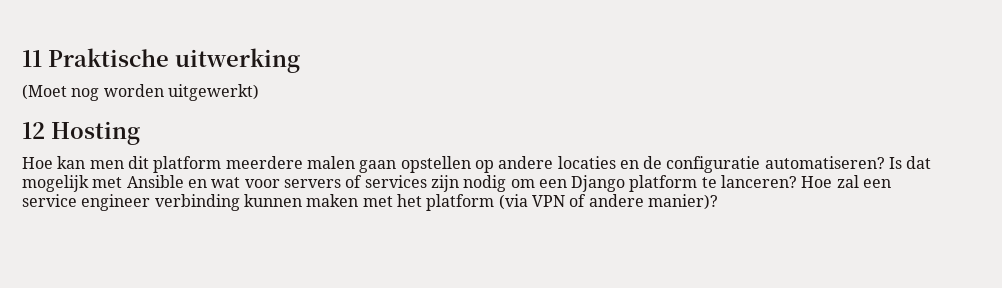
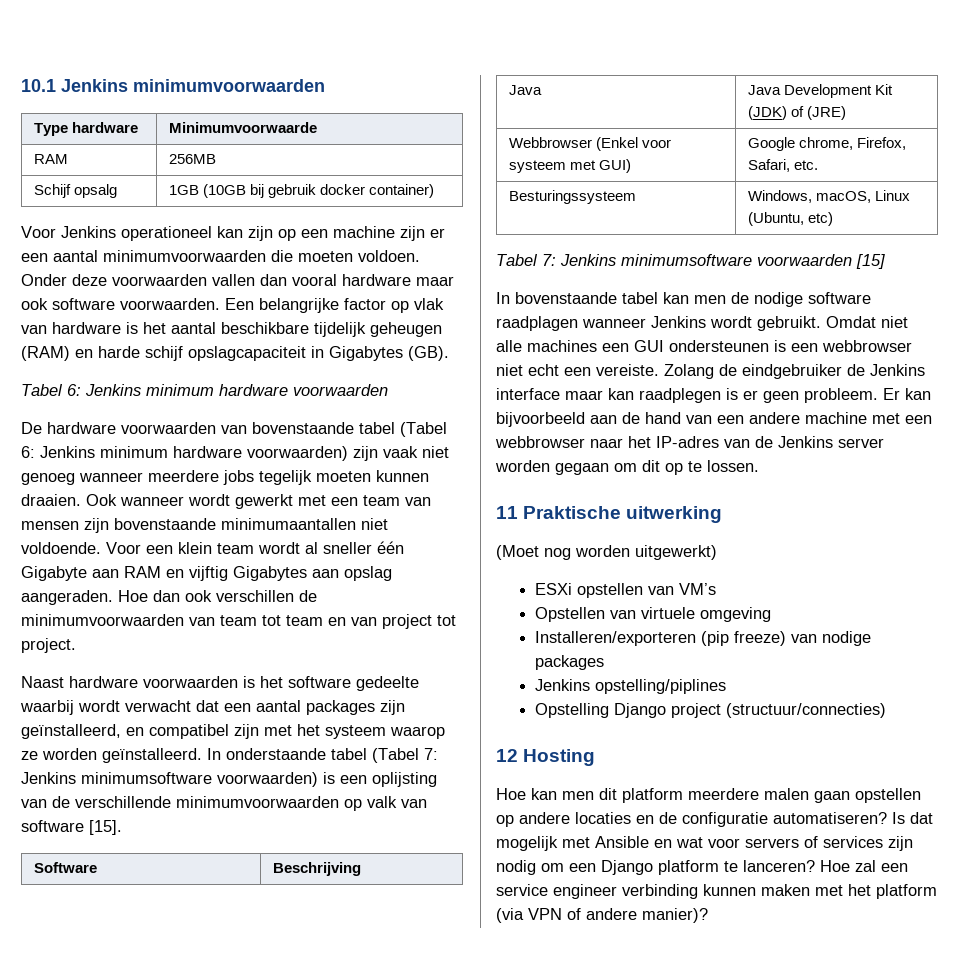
(22, 58) none -> [21,79,325,92] [33,122,138,136] [168,122,317,133] [33,154,68,164] [168,154,216,164] [33,184,117,198] [168,184,434,198] [21,226,445,241] [21,250,420,262] [21,274,454,286] [21,298,444,313] [21,322,442,337] [21,346,449,361] [21,384,388,396] [21,422,447,437] [21,446,449,461] [21,470,429,485] [21,494,431,509] [21,518,388,533] [21,541,404,554] [21,566,392,581] [21,590,317,605] [21,614,456,629] [21,638,76,653] [21,676,419,691] [20,700,405,715] [21,724,445,739] [21,748,438,763] [21,772,437,787] [21,796,427,811] [21,820,122,835] [33,862,97,873] [272,862,361,876] [508,85,542,95] [747,84,893,98] [747,106,846,120] [508,137,671,151] [508,159,631,173] [747,137,906,151] [747,159,818,172] [508,190,636,204] [747,190,910,203] [747,212,833,226] [496,254,885,269] [496,292,871,307] [496,316,908,331] [496,340,912,352] [496,364,925,379] [496,388,931,403] [496,412,932,427] [495,436,884,448] [495,460,759,475] 10.1 Jenkins minimumvoorwaarden // Type hardware | Minimumvoorwaarde // RAM | 256MB // Schijf opsalg | 1GB (10GB bij gebruik docker container) // Voor Jenkins operationeel kan zijn op een machine zijn er een aantal minimumvoorwaarden die moeten voldoen. Onder deze voorwaarden vallen dan vooral hardware maar ook software voorwaarden. Een belangrijke factor op vlak van hardware is het aantal beschikbare tijdelijk geheugen (RAM) en harde schijf opslagcapaciteit in Gigabytes (GB). // Tabel 6: Jenkins minimum hardware voorwaarden // De hardware voorwaarden van bovenstaande tabel (Tabel 6: Jenkins minimum hardware voorwaarden) zijn vaak niet genoeg wanneer meerdere jobs tegelijk moeten kunnen draaien. Ook wanneer wordt gewerkt met een team van mensen zijn bovenstaande minimumaantallen niet voldoende. Voor een klein team wordt al sneller één Gigabyte aan RAM en vijftig Gigabytes aan opslag aangeraden. Hoe dan ook verschillen de minimumvoorwaarden van team tot team en van project tot project. // Naast hardware voorwaarden is het software gedeelte waarbij wordt verwacht dat een aantal packages zijn geïnstalleerd, en compatibel zijn met het systeem waarop ze worden geïnstalleerd. In onderstaande tabel (Tabel 7: Jenkins minimumsoftware voorwaarden) is een oplijsting van de verschillende minimumvoorwaarden op valk van software [15]. // Software | Beschrijving // Java | Java Development Kit (JDK) of (JRE) // Webbrowser (Enkel voor systeem met GUI) | Google chrome, Firefox, Safari, etc. // Besturingssysteem | Windows, macOS, Linux (Ubuntu, etc) // Tabel 7: Jenkins minimumsoftware voorwaarden [15] // In bovenstaande tabel kan men de nodige software raadplagen wanneer Jenkins wordt gebruikt. Omdat niet alle machines een GUI ondersteunen is een webbrowser niet echt een vereiste. Zolang de eindgebruiker de Jenkins interface maar kan raadplegen is er geen probleem. Er kan bijvoorbeeld aan de hand van een andere machine met een webbrowser naar het IP-adres van de Jenkins server worden gegaan om dit op te lossen. //
(259, 92) none -> [535,583,717,598] [535,607,772,622] [535,631,872,646] [535,655,605,670] [535,679,727,694] [535,703,887,718] // ESXi opstellen van VM’s // Opstellen van virtuele omgeving // Installeren/exporteren (pip freeze) van nodige packages // Jenkins opstelling/piplines // Opstelling Django project (structuur/connecties)

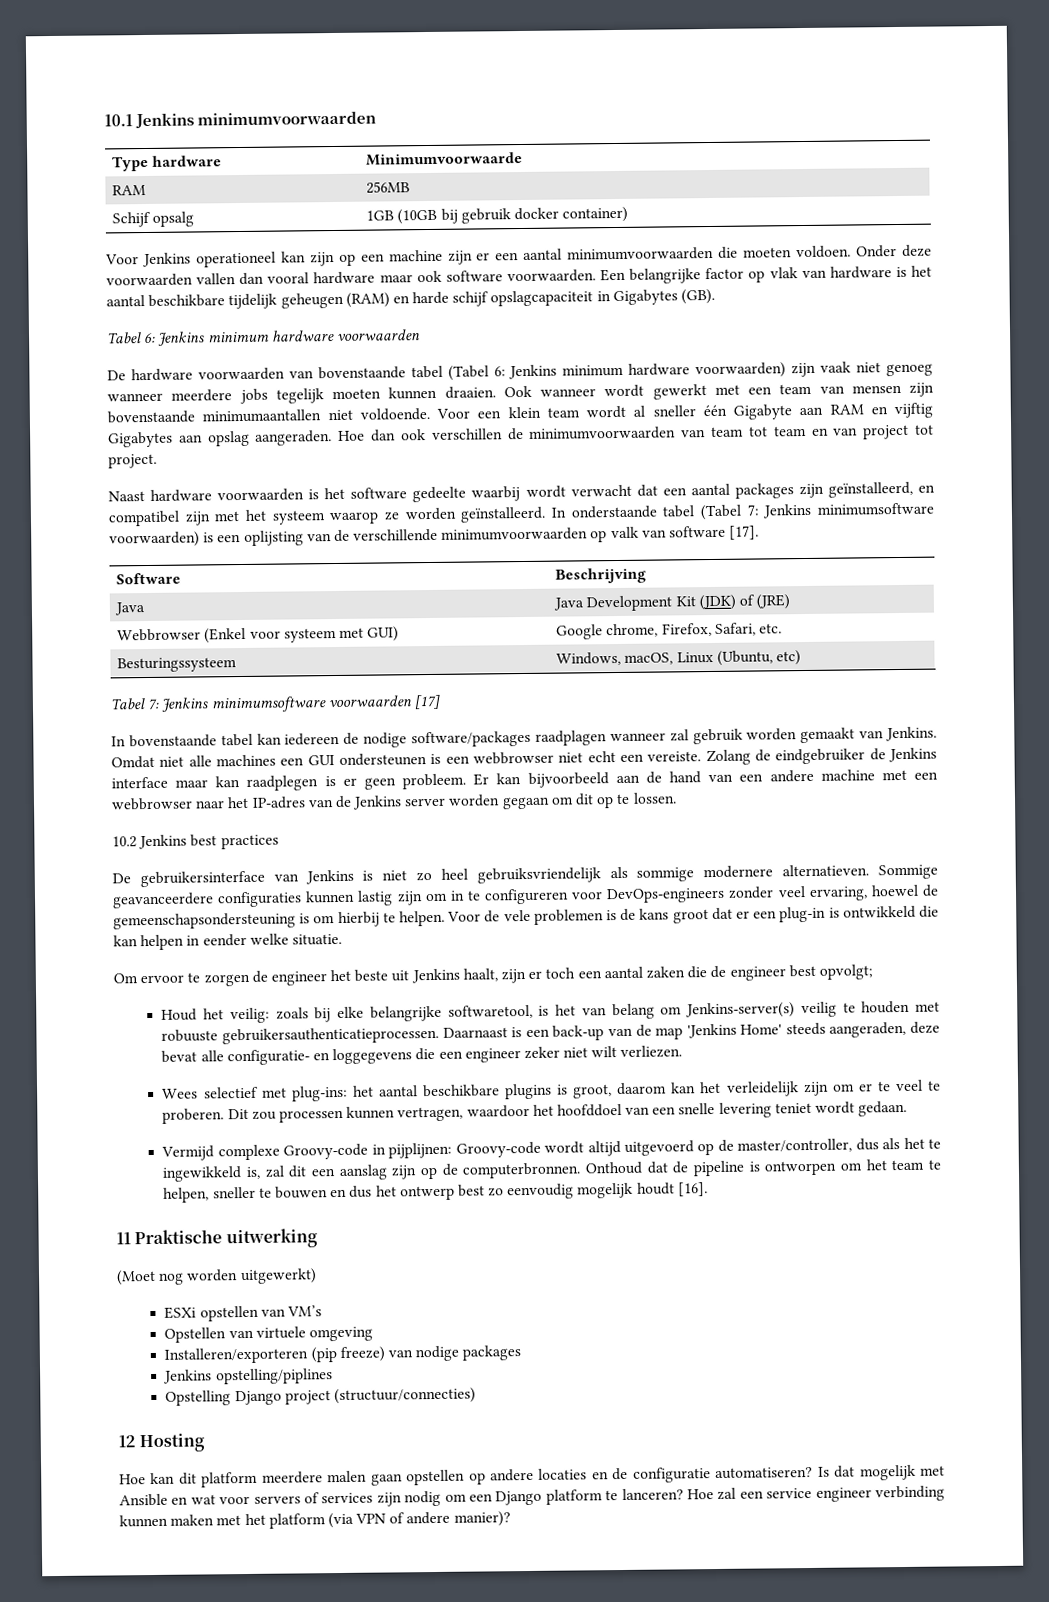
[89,820,122,835] [15]. -> [729,525,760,540] [17].
[856,254,885,269] [15] -> [413,694,441,710] [17]
[694,295,726,304] men -> [284,732,341,746] iedereen
[808,292,871,304] software -> [411,730,532,748] software/packages
[651,316,821,331] Jenkins wordt gebruikt. -> [669,726,938,745] zal gebruik worden gemaakt van Jenkins.
(759, 466) none -> [112,834,279,850] [112,864,938,888] [112,884,939,909] [113,905,940,930] [113,933,342,951] [113,964,873,987] [161,1000,940,1024] [161,1021,940,1045] [161,1045,683,1066] [162,1079,942,1102] [162,1100,908,1124] [161,1137,941,1161] [162,1159,942,1182] [163,1182,708,1203] // 10.2 Jenkins best practices // De gebruikersinterface van Jenkins is niet zo heel gebruiksvriendelijk als sommige modernere alternatieven. Sommige geavanceerdere configuraties kunnen lastig zijn om in te configureren voor DevOps-engineers zonder veel ervaring, hoewel de gemeenschapsondersteuning is om hierbij te helpen. Voor de vele problemen is de kans groot dat er een plug-in is ontwikkeld die kan helpen in eender welke situatie. // Om ervoor te zorgen de engineer het beste uit Jenkins haalt, zijn er toch een aantal zaken die de engineer best opvolgt; // Houd het veilig: zoals bij elke belangrijke softwaretool, is het van belang om Jenkins-server(s) veilig te houden met robuuste gebruikersauthenticatieprocessen. Daarnaast is een back-up van de map 'Jenkins Home' steeds aangeraden, deze bevat alle configuratie- en loggegevens die een engineer zeker niet wilt verliezen. // Wees selectief met plug-ins: het aantal beschikbare plugins is groot, daarom kan het verleidelijk zijn om er te veel te proberen. Dit zou processen kunnen vertragen, waardoor het hoofddoel van een snelle levering teniet wordt gedaan. // Vermijd complexe Groovy-code in pijplijnen: Groovy-code wordt altijd uitgevoerd op de master/controller, dus als het te ingewikkeld is, zal dit een aanslag zijn op de computerbronnen. Onthoud dat de pipeline is ontworpen om het team te helpen, sneller te bouwen en dus het ontwerp best zo eenvoudig mogelijk houdt [16].
[562,791,594,800] men -> (176, 1478) none

